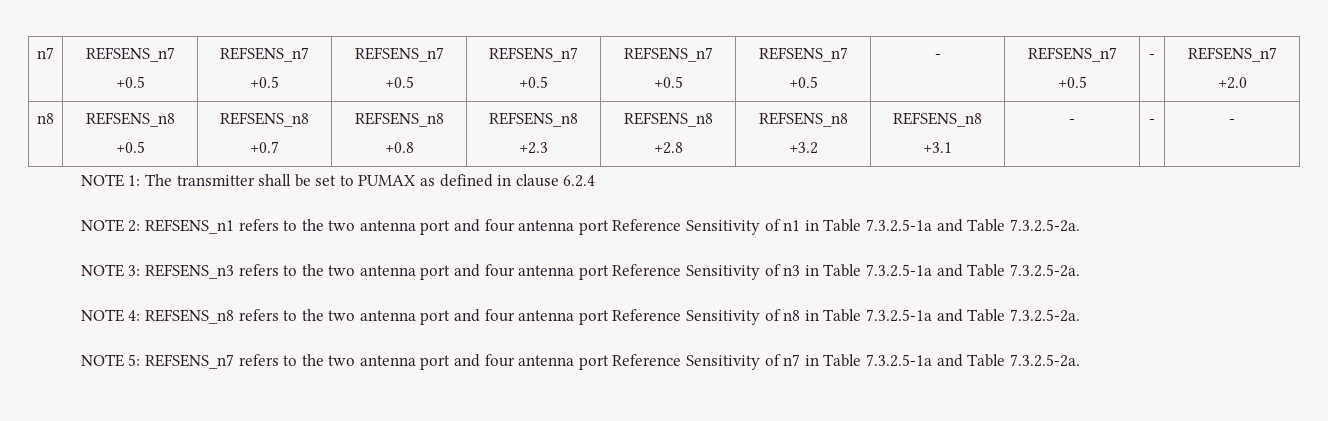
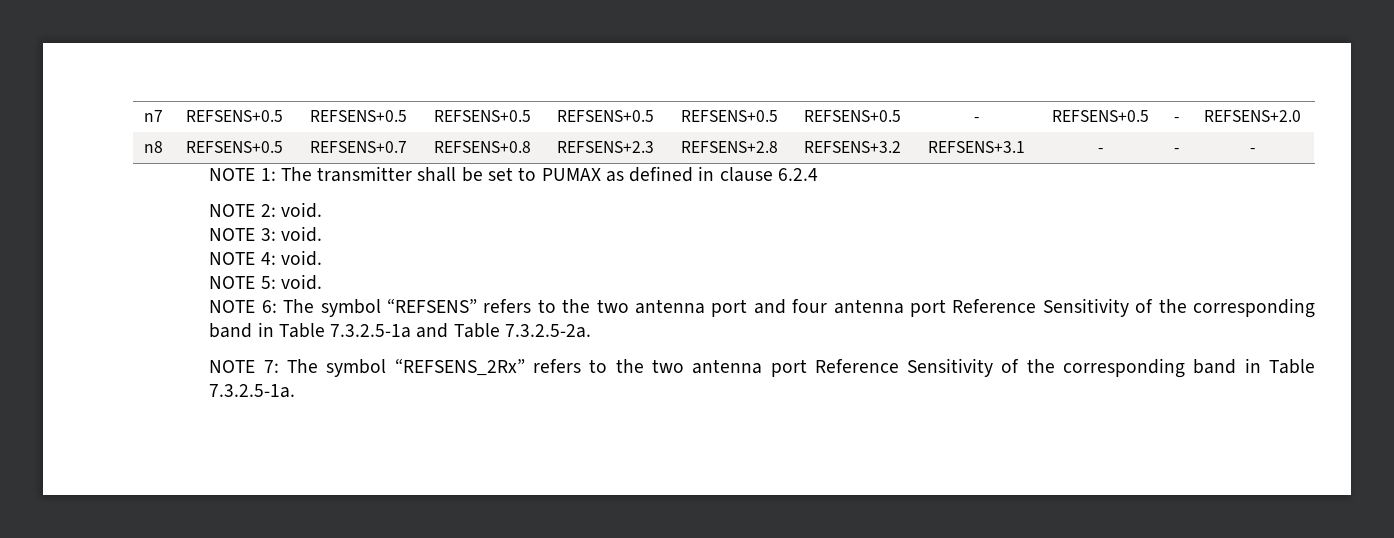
[85,47,175,62] [115,76,145,88] [220,47,309,62] [250,76,279,88] [354,47,444,62] [384,76,414,88] [489,47,578,62] [519,76,548,88] [623,47,713,62] [653,76,683,88] [758,47,848,62] [788,76,818,88] [934,54,941,59] [1027,47,1117,62] [1057,76,1087,88] [1149,54,1155,59] [1187,47,1277,62] [1217,77,1247,89] REFSENS_n7 +0.5 | REFSENS_n7 +0.5 | REFSENS_n7 +0.5 | REFSENS_n7 +0.5 | REFSENS_n7 +0.5 | REFSENS_n7 +0.5 | - | REFSENS_n7 +0.5 | - | REFSENS_n7 +2.0 -> [186,110,283,122] [310,110,407,122] [433,110,531,122] [557,110,654,122] [680,110,778,122] [804,110,901,122] [974,117,979,122] [1051,110,1149,122] [1173,117,1179,122] [1204,110,1301,122] REFSENS+0.5 | REFSENS+0.5 | REFSENS+0.5 | REFSENS+0.5 | REFSENS+0.5 | REFSENS+0.5 | - | REFSENS+0.5 | - | REFSENS+2.0
[85,112,175,127] [115,141,145,153] [220,112,309,127] [250,141,279,153] [354,112,444,127] [384,142,414,153] [489,112,578,127] [519,142,548,154] [623,112,713,127] [653,142,683,154] [758,112,848,127] [788,142,818,154] [893,112,982,127] [923,142,952,153] REFSENS_n8 +0.5 | REFSENS_n8 +0.7 | REFSENS_n8 +0.8 | REFSENS_n8 +2.3 | REFSENS_n8 +2.8 | REFSENS_n8 +3.2 | REFSENS_n8 +3.1 -> [186,141,283,153] [310,141,407,153] [433,141,531,153] [557,141,654,153] [680,141,778,153] [804,141,901,153] [928,141,1025,153] REFSENS+0.5 | REFSENS+0.7 | REFSENS+0.8 | REFSENS+2.3 | REFSENS+2.8 | REFSENS+3.2 | REFSENS+3.1
[144,219,234,234] REFSENS_n1 -> [280,202,322,218] [209,226,322,242] [209,250,322,266] [209,274,322,290] [209,298,477,317] void. // NOTE 3: void. // NOTE 4: void. // NOTE 5: void. // NOTE 6: The symbol “REFSENS”
[783,219,1080,232] [80,264,1080,280] [80,309,1080,325] [80,354,1080,370] n1 in Table 7.3.2.5-1a and Table 7.3.2.5-2a. // NOTE 3: REFSENS_n3 refers to the two antenna port and four antenna port Reference Sensitivity of n3 in Table 7.3.2.5-1a and Table 7.3.2.5-2a. // NOTE 4: REFSENS_n8 refers to the two antenna port and four antenna port Reference Sensitivity of n8 in Table 7.3.2.5-1a and Table 7.3.2.5-2a. // NOTE 5: REFSENS_n7 refers to the two antenna port and four antenna port Reference Sensitivity of n7 in Table 7.3.2.5-1a and Table 7.3.2.5-2a. -> [1158,298,1315,318] [209,322,591,338] [209,358,1316,378] [209,384,296,398] the corresponding band in Table 7.3.2.5-1a and Table 7.3.2.5-2a. // NOTE 7: The symbol “REFSENS_2Rx” refers to the two antenna port Reference Sensitivity of the corresponding band in Table 7.3.2.5-1a.

